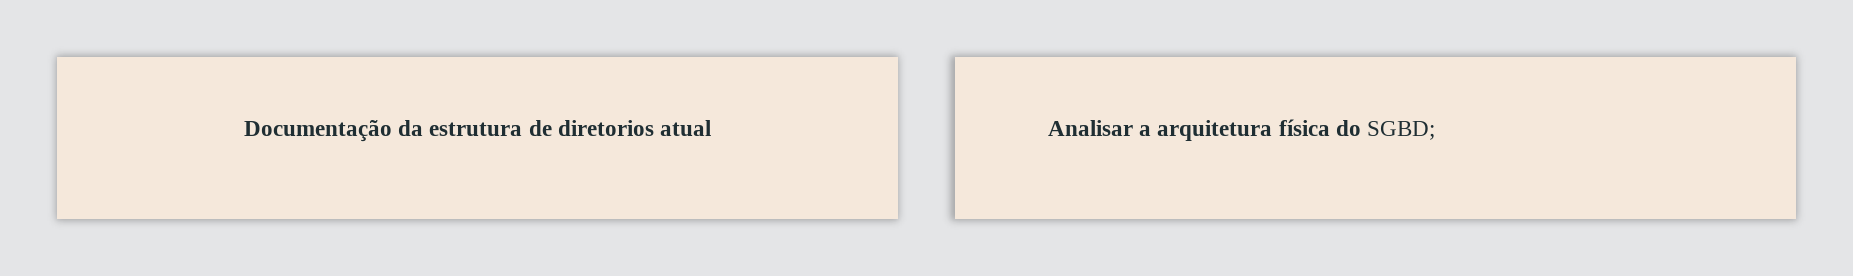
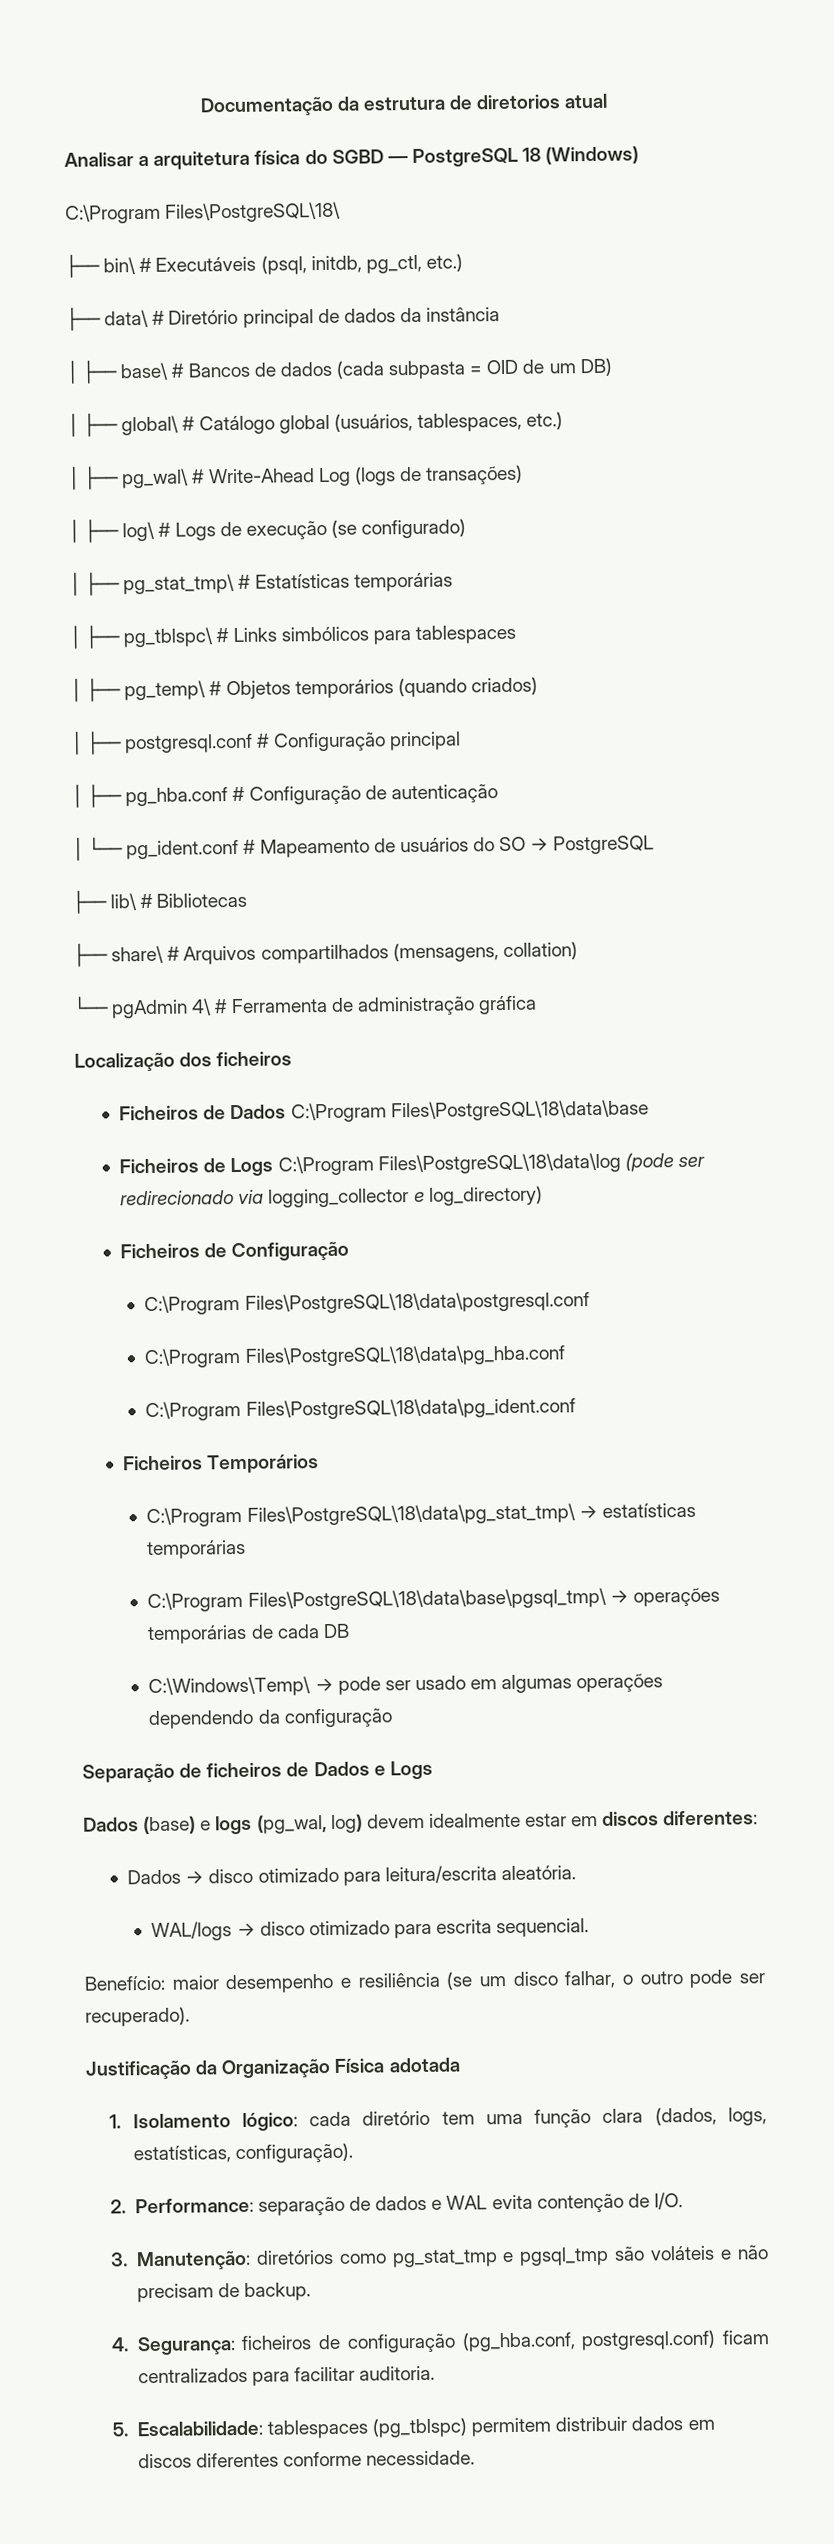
[1367,121,1436,140] SGBD; -> [331,145,640,167] [65,201,342,224] [65,253,463,278] [66,307,501,331] [66,357,613,384] [67,411,564,437] [67,464,524,490] [68,518,467,543] [69,572,453,596] [69,624,516,649] [70,676,538,702] [70,731,461,755] [71,784,498,808] [72,835,655,861] [72,890,248,914] [73,941,578,967] [73,995,537,1019] [74,1051,293,1072] [119,1099,649,1123] [119,1152,705,1177] [120,1185,543,1208] [120,1241,350,1262] [144,1291,590,1316] [144,1344,566,1369] [145,1397,576,1422] [123,1454,320,1474] [146,1502,696,1528] [146,1539,247,1560] [147,1587,720,1613] [147,1623,350,1645] [148,1673,664,1698] [148,1708,393,1730] [82,1760,433,1783] [83,1810,759,1835] [127,1865,576,1886] [151,1918,590,1942] [84,1969,765,1994] [85,2006,190,2027] [85,2057,460,2080] [109,2106,768,2132] [132,2142,353,2164] [110,2192,683,2216] [110,2245,770,2271] [136,2282,312,2303] [111,2329,770,2356] [137,2365,436,2386] [112,2416,715,2439] [137,2450,476,2469] SGBD — PostgreSQL 18 (Windows) // C:\Program Files\PostgreSQL\18\ // ├── bin\ # Executáveis (psql, initdb, pg_ctl, etc.) // ├── data\ # Diretório principal de dados da instância // │ ├── base\ # Bancos de dados (cada subpasta = OID de um DB) // │ ├── global\ # Catálogo global (usuários, tablespaces, etc.) // │ ├── pg_wal\ # Write-Ahead Log (logs de transações) // │ ├── log\ # Logs de execução (se configurado) // │ ├── pg_stat_tmp\ # Estatísticas temporárias // │ ├── pg_tblspc\ # Links simbólicos para tablespaces // │ ├── pg_temp\ # Objetos temporários (quando criados) // │ ├── postgresql.conf # Configuração principal // │ ├── pg_hba.conf # Configuração de autenticação // │ └── pg_ident.conf # Mapeamento de usuários do SO → PostgreSQL // ├── lib\ # Bibliotecas // ├── share\ # Arquivos compartilhados (mensagens, collation) // └── pgAdmin 4\ # Ferramenta de administração gráfica // Localização dos ficheiros // Ficheiros de Dados C:\Program Files\PostgreSQL\18\data\base // Ficheiros de Logs C:\Program Files\PostgreSQL\18\data\log (pode ser redirecionado via logging_collector e log_directory) // Ficheiros de Configuração // C:\Program Files\PostgreSQL\18\data\postgresql.conf // C:\Program Files\PostgreSQL\18\data\pg_hba.conf // C:\Program Files\PostgreSQL\18\data\pg_ident.conf // Ficheiros Temporários // C:\Program Files\PostgreSQL\18\data\pg_stat_tmp\ → estatísticas temporárias // C:\Program Files\PostgreSQL\18\data\base\pgsql_tmp\ → operações temporárias de cada DB // C:\Windows\Temp\ → pode ser usado em algumas operações dependendo da configuração // Separação de ficheiros de Dados e Logs // Dados (base) e logs (pg_wal, log) devem idealmente estar em discos diferentes: // Dados → disco otimizado para leitura/escrita aleatória. // WAL/logs → disco otimizado para escrita sequencial. // Benefício: maior desempenho e resiliência (se um disco falhar, o outro pode ser recuperado). // Justificação da Organização Física adotada // 1. Isolamento lógico: cada diretório tem uma função clara (dados, logs, estatísticas, configuração). // 2. Performance: separação de dados e WAL evita contenção de I/O. // 3. Manutenção: diretórios como pg_stat_tmp e pgsql_tmp são voláteis e não precisam de backup. // 4. Segurança: ficheiros de configuração (pg_hba.conf, postgresql.conf) ficam centralizados para facilitar auditoria. // 5. Escalabilidade: tablespaces (pg_tblspc) permitem distribuir dados em discos diferentes conforme necessidade.

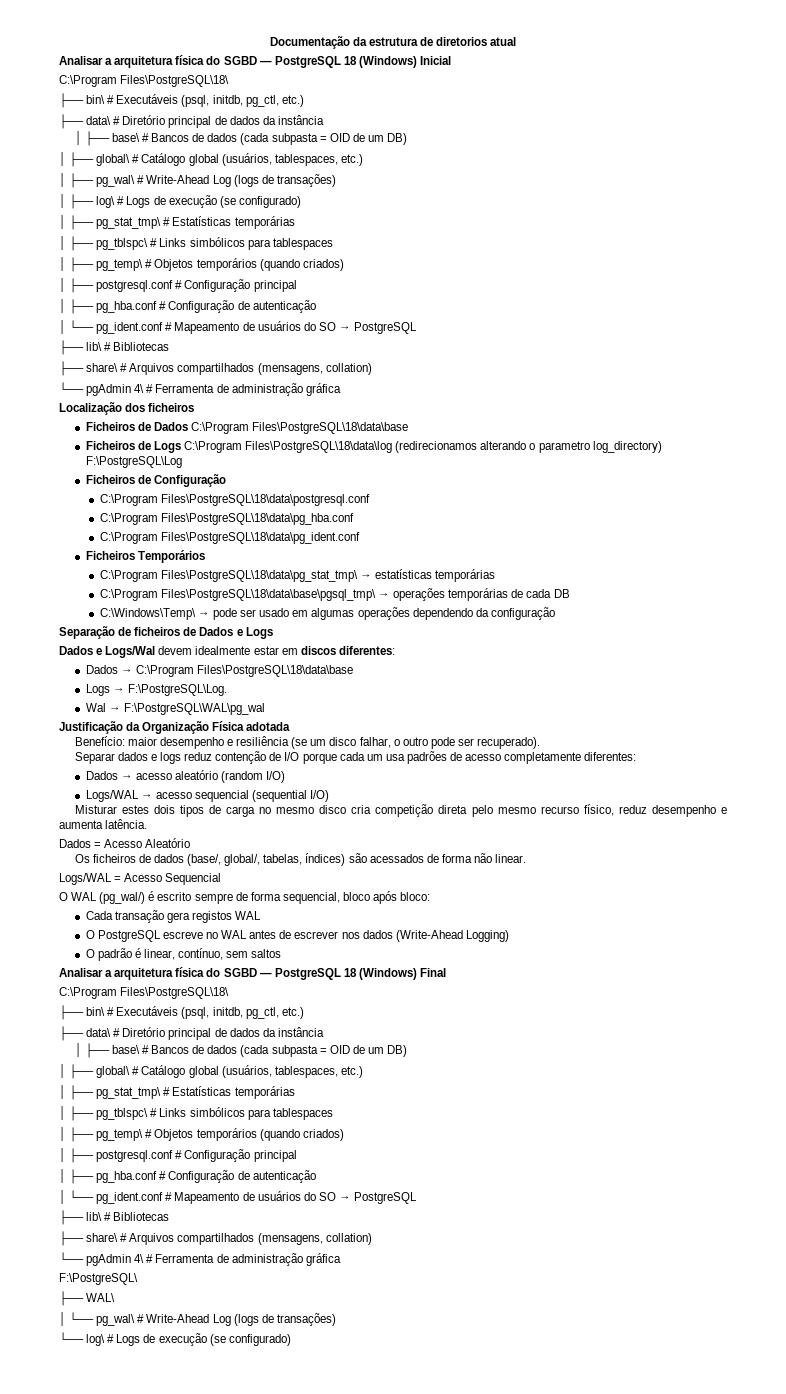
(640, 155) none -> [420,56,452,65] Inicial
[624,1152,705,1172] [120,1188,425,1208] (pode ser redirecionado via logging_collector e -> [395,441,590,453] (redirecionamos alterando o parametro
(543, 1195) none -> [85,456,182,468] F:\PostgreSQL\Log
[143,1813,363,1835] (base) e logs (pg_wal, log) -> [96,646,156,658] e Logs/Wal
[208,1865,576,1886] [151,1918,590,1942] disco otimizado para leitura/escrita aleatória. // WAL/logs → disco otimizado para escrita sequencial. -> [135,665,354,677] [85,684,227,696] [85,703,265,715] [59,721,291,734] C:\Program Files\PostgreSQL\18\data\base // Logs → F:\PostgreSQL\Log. // Wal → F:\PostgreSQL\WAL\pg_wal // Justificação da Organização Física adotada
[85,2057,460,2080] [109,2106,768,2132] [132,2142,353,2164] [110,2192,683,2216] [110,2245,770,2271] [136,2282,312,2303] [111,2329,770,2356] [137,2365,436,2386] [112,2416,715,2439] [137,2450,476,2469] Justificação da Organização Física adotada // 1. Isolamento lógico: cada diretório tem uma função clara (dados, logs, estatísticas, configuração). // 2. Performance: separação de dados e WAL evita contenção de I/O. // 3. Manutenção: diretórios como pg_stat_tmp e pgsql_tmp são voláteis e não precisam de backup. // 4. Segurança: ficheiros de configuração (pg_hba.conf, postgresql.conf) ficam centralizados para facilitar auditoria. // 5. Escalabilidade: tablespaces (pg_tblspc) permitem distribuir dados em discos diferentes conforme necessidade. -> [74,751,637,764] [85,770,286,783] [85,790,330,802] [74,804,728,817] [59,819,148,829] [59,838,191,848] [74,853,527,866] [59,873,222,885] [59,891,431,904] [85,910,262,923] [85,930,509,942] [85,948,282,961] [59,967,447,980] [59,987,230,999] [59,1005,304,1020] [59,1026,324,1041] [74,1043,408,1058] [59,1064,363,1079] [59,1085,295,1100] [59,1106,333,1121] [59,1127,344,1142] [59,1148,297,1163] [59,1169,316,1184] [59,1190,418,1204] [59,1210,170,1225] [59,1231,372,1246] [59,1252,341,1266] [59,1273,138,1285] [59,1291,116,1306] [59,1312,336,1326] [59,1332,291,1346] Separar dados e logs reduz contenção de I/O porque cada um usa padrões de acesso completamente diferentes: // Dados → acesso aleatório (random I/O) // Logs/WAL → acesso sequencial (sequential I/O) // Misturar estes dois tipos de carga no mesmo disco cria competição direta pelo mesmo recurso físico, reduz desempenho e aumenta latência. // Dados = Acesso Aleatório // Os ficheiros de dados (base/, global/, tabelas, índices) são acessados de forma não linear. // Logs/WAL = Acesso Sequencial // O WAL (pg_wal/) é escrito sempre de forma sequencial, bloco após bloco: // Cada transação gera registos WAL // O PostgreSQL escreve no WAL antes de escrever nos dados (Write-Ahead Logging) // O padrão é linear, contínuo, sem saltos // Analisar a arquitetura física do SGBD — PostgreSQL 18 (Windows) Final // C:\Program Files\PostgreSQL\18\ // ├── bin\ # Executáveis (psql, initdb, pg_ctl, etc.) // ├── data\ # Diretório principal de dados da instância // │ ├── base\ # Bancos de dados (cada subpasta = OID de um DB) // │ ├── global\ # Catálogo global (usuários, tablespaces, etc.) // │ ├── pg_stat_tmp\ # Estatísticas temporárias // │ ├── pg_tblspc\ # Links simbólicos para tablespaces // │ ├── pg_temp\ # Objetos temporários (quando criados) // │ ├── postgresql.conf # Configuração principal // │ ├── pg_hba.conf # Configuração de autenticação // │ └── pg_ident.conf # Mapeamento de usuários do SO → PostgreSQL // ├── lib\ # Bibliotecas // ├── share\ # Arquivos compartilhados (mensagens, collation) // └── pgAdmin 4\ # Ferramenta de administração gráfica // F:\PostgreSQL\ // ├── WAL\ // │ └── pg_wal\ # Write-Ahead Log (logs de transações) // └── log\ # Logs de execução (se configurado)

